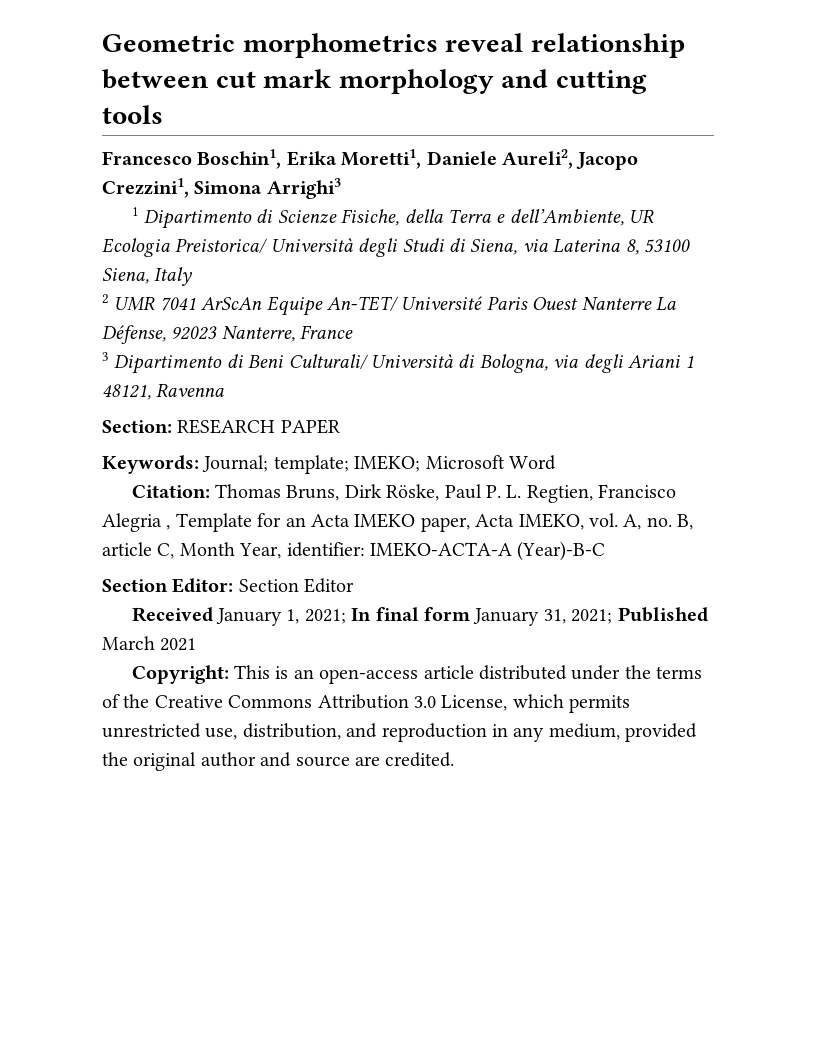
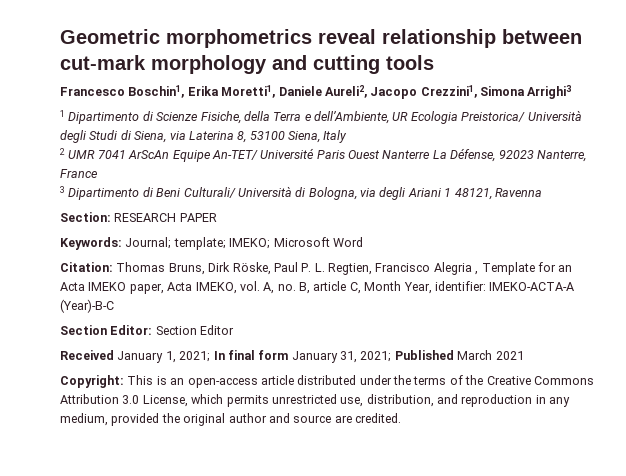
[215,69,332,88] cut mark -> [60,55,146,70] cut-mark

